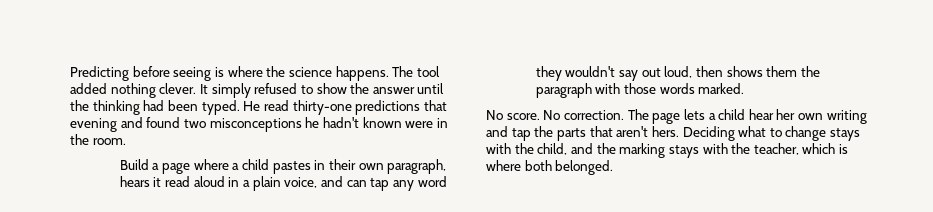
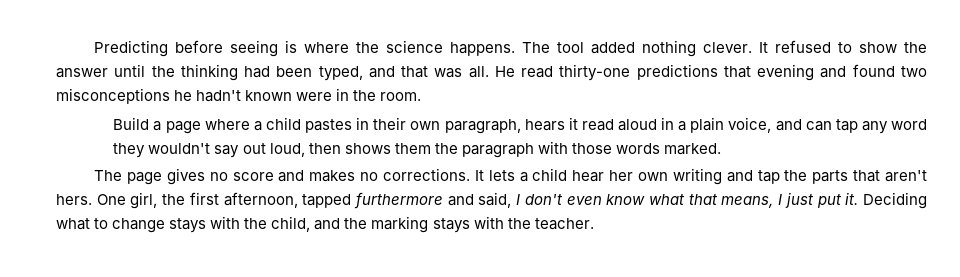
[211,83,251,98] simply -> (769, 47) none
[201,100,240,115] typed. -> [318,66,489,81] typed, and that was all.
[486,109,681,124] No score. No correction. The page -> [94,168,484,185] The page gives no score and makes no corrections. It
(679, 131) none -> [96,192,859,209] One girl, the first afternoon, tapped furthermore and said, I don't even know what that means, I just put it.
[753,143,849,155] [486,160,614,175] teacher, which is where both belonged. -> [534,218,594,230] teacher.

